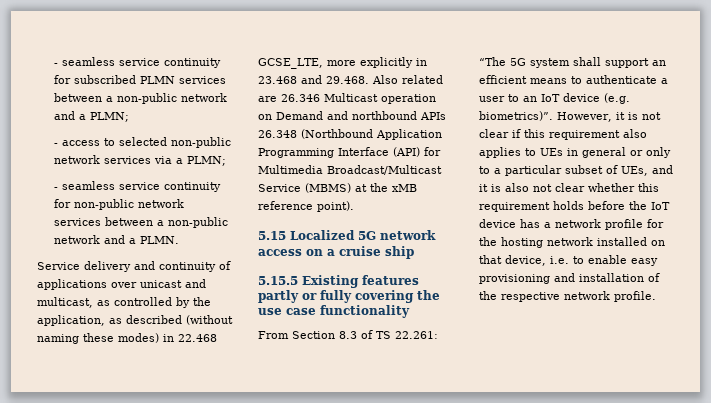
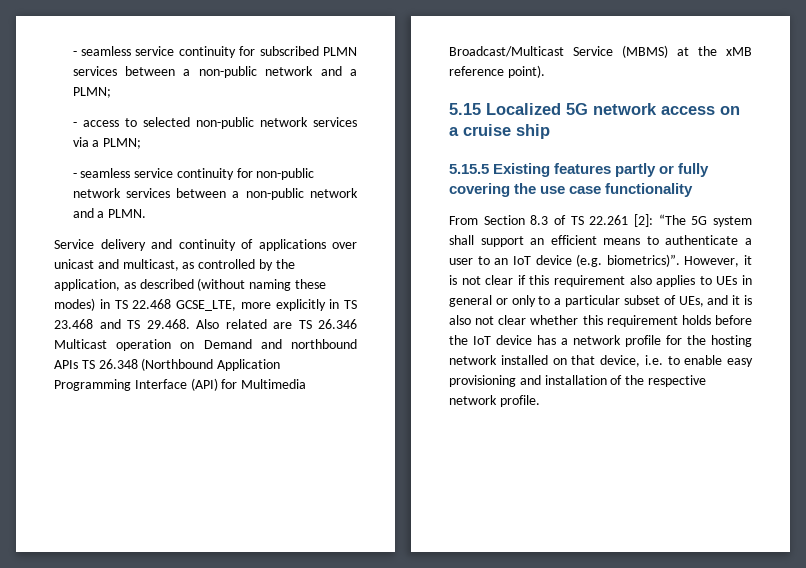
(174, 338) none -> [114,300,128,309] TS
(427, 62) none -> [344,300,357,309] TS
(322, 79) none -> [127,320,140,329] TS
(277, 99) none -> [298,320,312,329] TS
(446, 116) none -> [81,360,95,369] TS
[395,331,438,339] 22.261: -> [589,214,653,227] 22.261 [2]:

